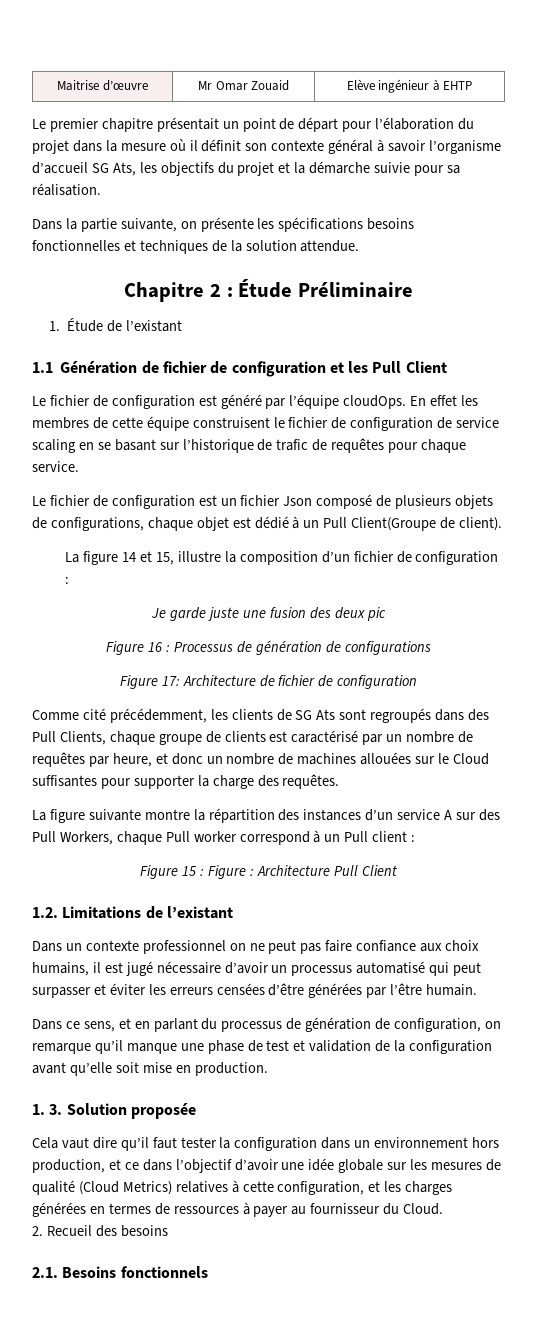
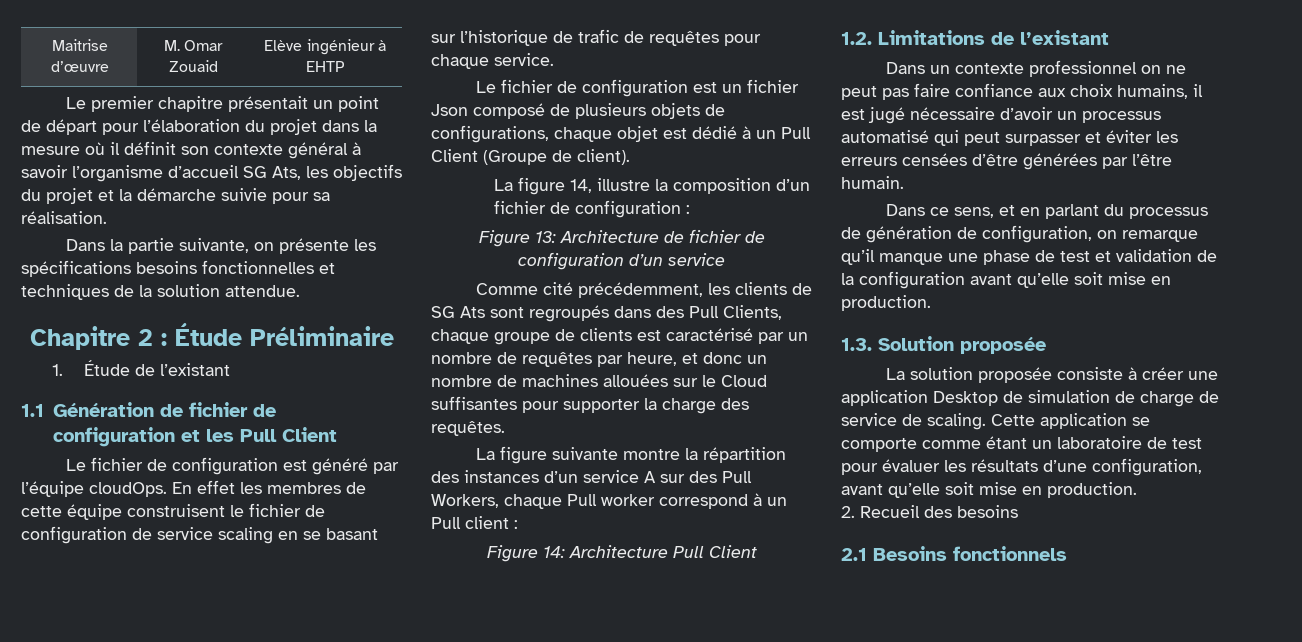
[197,81,212,90] Mr -> [163,40,180,51] M.
[351,517,437,531] Client(Groupe -> [431,149,547,165] Client (Groupe
[122,551,175,565] 14 et 15, -> [569,179,592,193] 14,
[151,607,386,621] [106,640,431,655] [119,675,180,689] Je garde juste une fusion des deux pic // Figure 16 : Processus de génération de configurations // Figure 17: -> [478,230,556,247] Figure 13:
(418, 682) none -> [629,253,725,266] d’un service
[182,865,254,879] 15 : Figure : -> [542,546,565,558] 14:
[32,1104,63,1115] 1. 3. -> [841,338,872,351] 1.3.
[32,1137,500,1151] [32,1158,501,1173] [32,1180,453,1195] [32,1202,444,1217] Cela vaut dire qu’il faut tester la configuration dans un environnement hors production, et ce dans l’objectif d’avoir une idée globale sur les mesures de qualité (Cloud Metrics) relatives à cette configuration, et les charges générées en termes de ressources à payer au fournisseur du Cloud. -> [885,367,1218,383] [841,390,1219,407] [841,413,1150,430] [841,436,1202,452] [841,458,1202,476] [841,482,1137,498] La solution proposée consiste à créer une application Desktop de simulation de charge de service de scaling. Cette application se comporte comme étant un laboratoire de test pour évaluer les résultats d’une configuration, avant qu’elle soit mise en production.
[32,1267,58,1278] 2.1. -> [841,548,867,561] 2.1

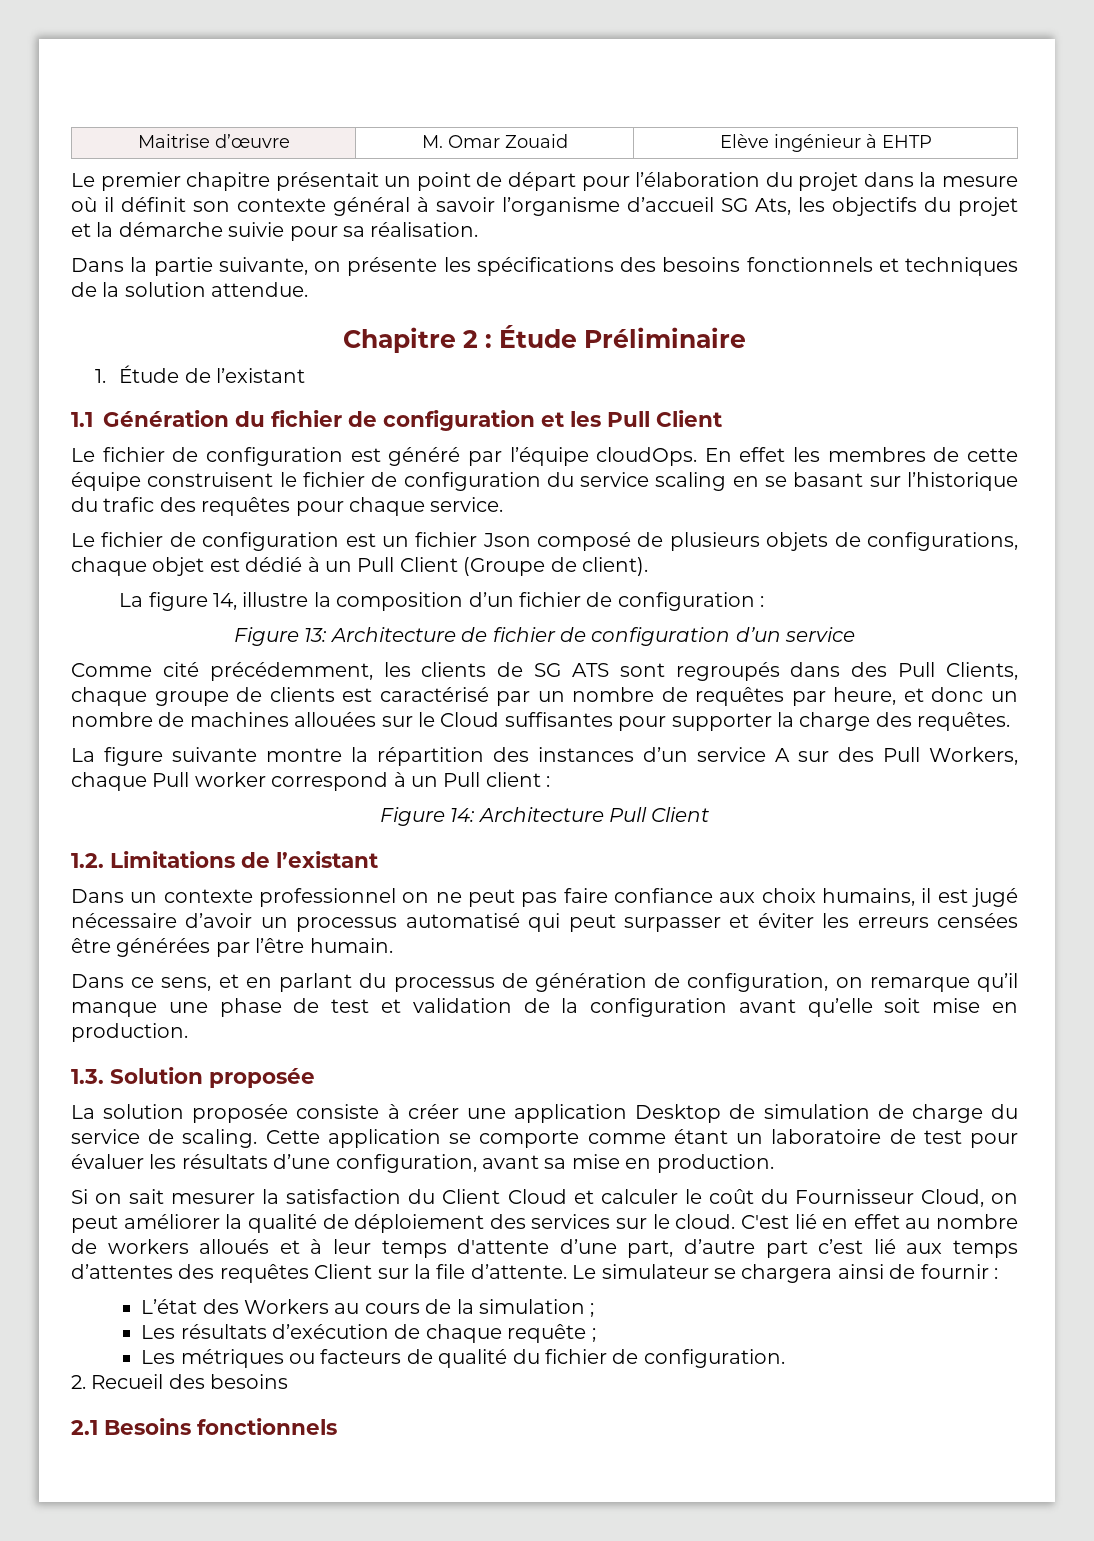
[136,260,314,274] besoins fonctionnelles -> [620,257,873,272] des besoins fonctionnels
[159,404,183,417] de -> [235,411,265,427] du
[132,528,152,540] de -> [546,472,574,487] du
[553,29,644,43] de trafic de -> [71,497,196,512] du trafic des
[460,306,485,318] Ats -> [571,663,609,677] ATS
[972,154,1018,166] d’être -> [71,938,111,953] être
[1199,391,1219,403] de -> [991,1104,1019,1119] du
[888,482,1137,498] qu’elle soit mise en production. -> [544,1154,774,1173] [71,1189,1018,1207] [71,1214,1018,1233] [71,1239,1019,1258] [71,1264,998,1283] [141,1299,595,1317] [141,1324,596,1343] [141,1349,785,1368] sa mise en production. // Si on sait mesurer la satisfaction du Client Cloud et calculer le coût du Fournisseur Cloud, on peut améliorer la qualité de déploiement des services sur le cloud. C'est lié en effet au nombre de workers alloués et à leur temps d'attente d’une part, d’autre part c’est lié aux temps d’attentes des requêtes Client sur la file d’attente. Le simulateur se chargera ainsi de fournir : // L’état des Workers au cours de la simulation ; // Les résultats d’exécution de chaque requête ; // Les métriques ou facteurs de qualité du fichier de configuration.

